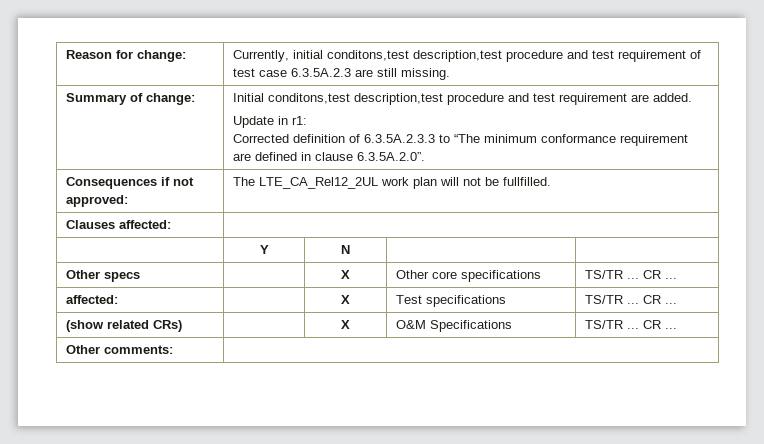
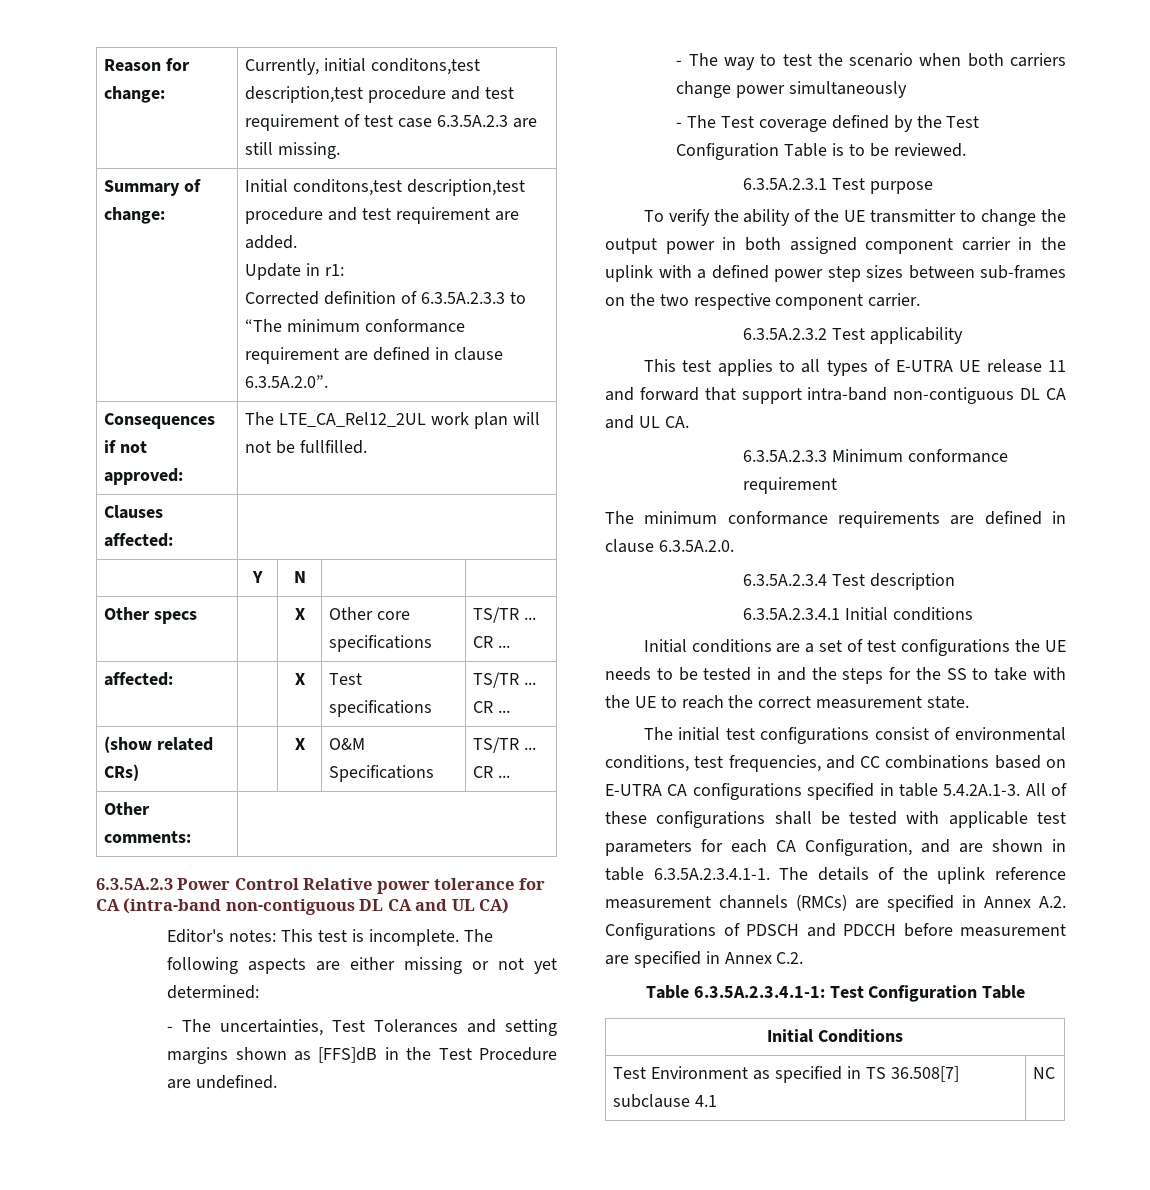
(173, 349) none -> [96,878,545,894] [96,898,510,915] [167,929,493,946] [167,957,557,974] [167,985,260,999] [167,1019,557,1036] [167,1047,558,1064] [167,1075,278,1089] [676,53,1066,70] [676,81,908,98] [676,115,980,132] [676,143,966,160] [743,178,934,194] [643,209,1066,226] [605,237,1066,254] [605,265,1066,282] [605,293,921,310] [743,327,964,344] [643,359,1066,376] [605,387,1066,404] [605,415,689,429] [743,449,1009,463] [743,477,838,494] [605,511,1066,528] [605,539,734,553] [743,573,956,590] [743,607,974,621] [643,639,1066,656] [605,667,1066,684] [605,695,970,709] [643,727,1066,744] [605,755,1066,772] [605,783,1067,800] [605,811,1066,828] [605,839,1066,856] [605,867,1066,884] [605,894,1066,912] [605,923,1066,940] [605,951,804,968] [645,985,1026,1002] [767,1029,903,1043] [613,1066,959,1083] [613,1094,718,1108] [1033,1067,1056,1079] // 6.3.5A.2.3 Power Control Relative power tolerance for CA (intra-band non-contiguous DL CA and UL CA) // Editor's notes: This test is incomplete. The following aspects are either missing or not yet determined: // - The uncertainties, Test Tolerances and setting margins shown as [FFS]dB in the Test Procedure are undefined. // - The way to test the scenario when both carriers change power simultaneously // - The Test coverage defined by the Test Configuration Table is to be reviewed. // 6.3.5A.2.3.1 Test purpose // To verify the ability of the UE transmitter to change the output power in both assigned component carrier in the uplink with a defined power step sizes between sub-frames on the two respective component carrier. // 6.3.5A.2.3.2 Test applicability // This test applies to all types of E-UTRA UE release 11 and forward that support intra-band non-contiguous DL CA and UL CA. // 6.3.5A.2.3.3 Minimum conformance requirement // The minimum conformance requirements are defined in clause 6.3.5A.2.0. // 6.3.5A.2.3.4 Test description // 6.3.5A.2.3.4.1 Initial conditions // Initial conditions are a set of test configurations the UE needs to be tested in and the steps for the SS to take with the UE to reach the correct measurement state. // The initial test configurations consist of environmental conditions, test frequencies, and CC combinations based on E-UTRA CA configurations specified in table 5.4.2A.1-3. All of these configurations shall be tested with applicable test parameters for each CA Configuration, and are shown in table 6.3.5A.2.3.4.1-1. The details of the uplink reference measurement channels (RMCs) are specified in Annex A.2. Configurations of PDSCH and PDCCH before measurement are specified in Annex C.2. // Table 6.3.5A.2.3.4.1-1: Test Configuration Table // Initial Conditions // Test Environment as specified in TS 36.508[7] subclause 4.1 | NC

